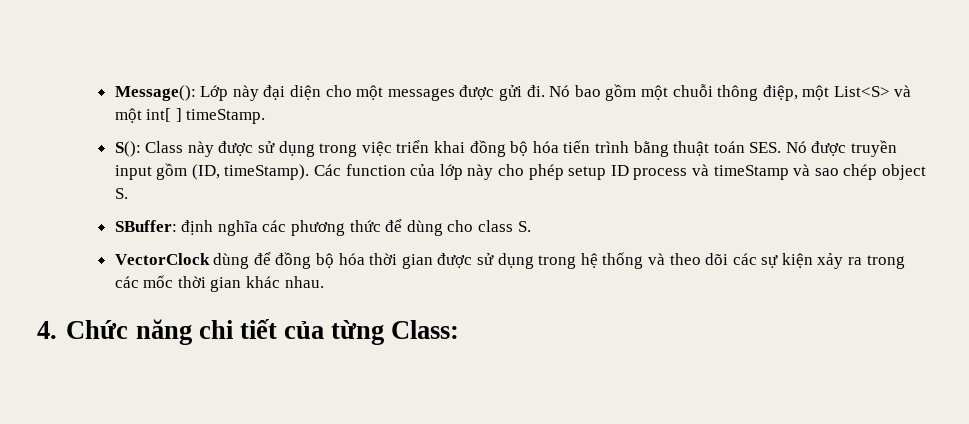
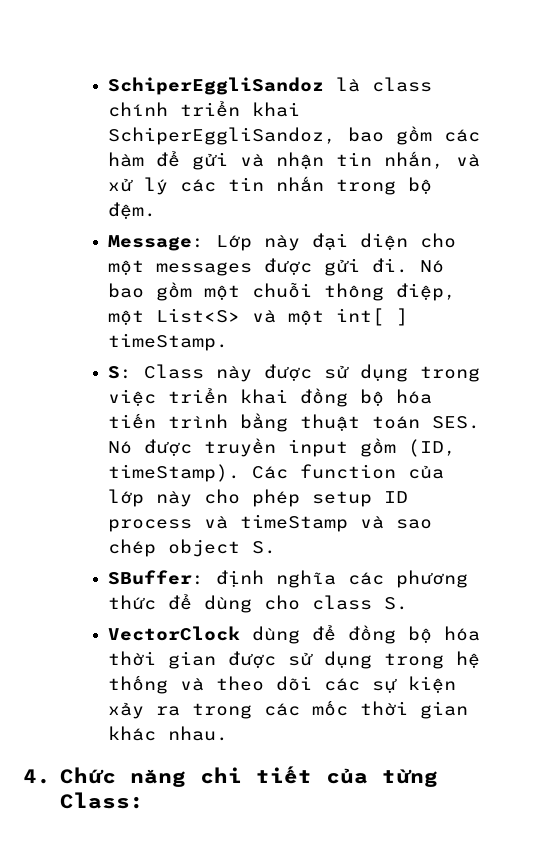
[114,85,196,101] Message(): -> [108,77,433,95] [108,101,301,117] [108,126,481,145] [108,151,481,170] [108,176,433,195] [108,202,157,219] [108,235,205,251] SchiperEggliSandoz là class chính triển khai SchiperEggliSandoz, bao gồm các hàm để gửi và nhận tin nhắn, và xử lý các tin nhắn trong bộ đệm. // Message:
[114,141,141,157] S(): -> [108,366,133,379] S:

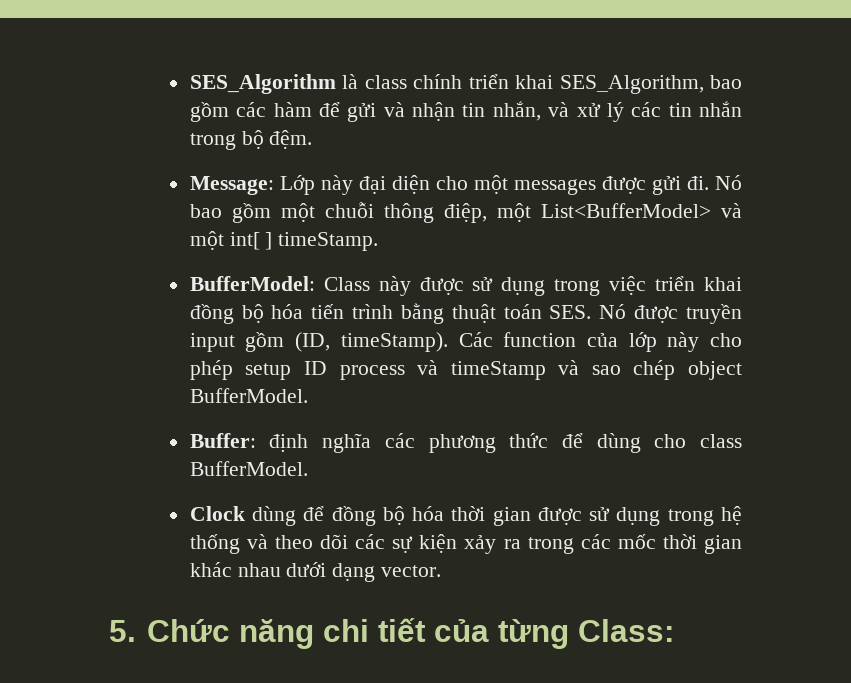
[108,77,325,95] SchiperEggliSandoz -> [189,74,336,94] SES_Algorithm
[108,127,337,145] SchiperEggliSandoz, -> [559,75,704,94] SES_Algorithm,
[156,308,241,323] List<S> -> [540,203,711,218] List<BufferModel>
[108,366,133,379] S: -> [189,276,315,291] BufferModel:
[252,541,277,554] [108,570,205,585] S. // SBuffer: -> [189,388,308,403] [189,433,256,448] BufferModel. // Buffer:
[384,597,409,610] [108,626,241,641] S. // VectorClock -> [189,461,308,476] [189,506,245,521] BufferModel. // Clock
[168,726,229,741] [23,769,51,784] nhau. // 4. -> [237,562,441,582] [109,620,136,642] nhau dưới dạng vector. // 5.

